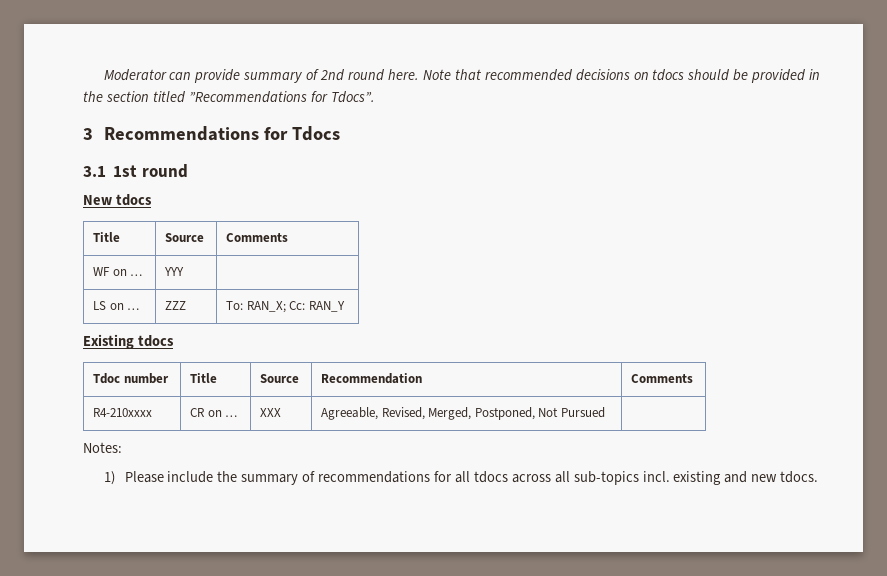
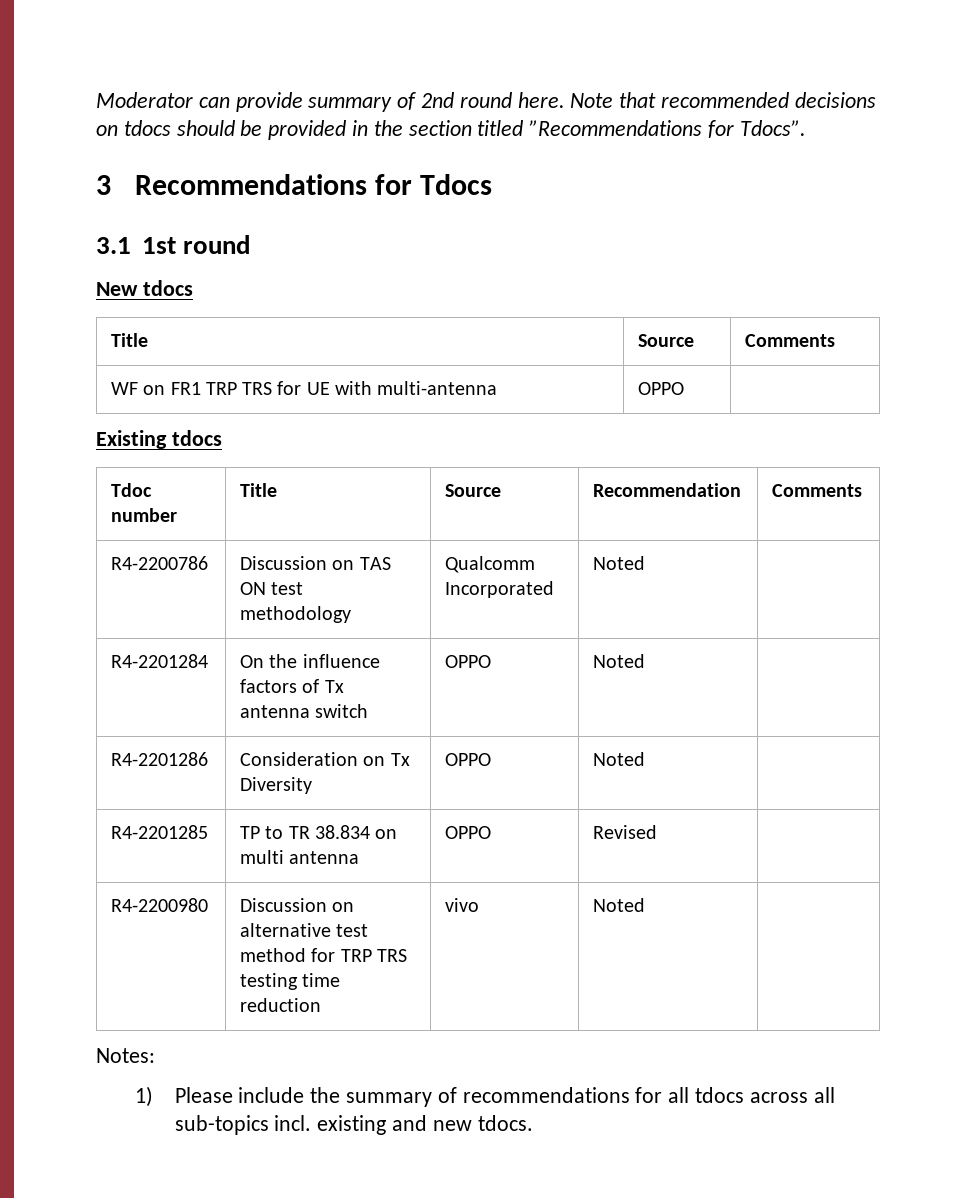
[130,274,143,276] [164,267,185,276] [93,301,140,310] [165,301,187,310] [226,301,345,313] … | YYY | // LS on … | ZZZ | To: RAN_X; Cc: RAN_Y -> [170,381,498,395] [638,382,685,395] FR1 TRP TRS for UE with multi-antenna | OPPO |
[93,408,153,417] [190,408,238,417] [260,408,282,417] [321,407,605,420] R4-210xxxx | CR on … | XXX | Agreeable, Revised, Merged, Postponed, Not Pursued -> [111,556,209,570] [240,556,391,570] [240,582,304,595] [240,606,352,623] [445,556,536,573] [445,581,555,598] [593,556,646,570] [111,654,209,668] [240,654,380,668] [240,679,344,693] [240,704,369,718] [445,655,492,668] [593,654,646,668] [111,752,209,766] [240,752,410,766] [240,777,313,794] [445,753,492,766] [593,752,646,766] [111,825,209,839] [240,825,398,839] [240,850,360,864] [445,826,492,839] [593,825,658,839] [111,898,209,912] [240,898,355,912] [240,923,369,937] [240,948,407,962] [240,973,341,990] [240,998,322,1012] [445,898,480,912] [593,898,646,912] R4-2200786 | Discussion on TAS ON test methodology | Qualcomm Incorporated | Noted | // R4-2201284 | On the influence factors of Tx antenna switch | OPPO | Noted | // R4-2201286 | Consideration on Tx Diversity | OPPO | Noted | // R4-2201285 | TP to TR 38.834 on multi antenna | OPPO | Revised | // R4-2200980 | Discussion on alternative test method for TRP TRS testing time reduction | vivo | Noted

